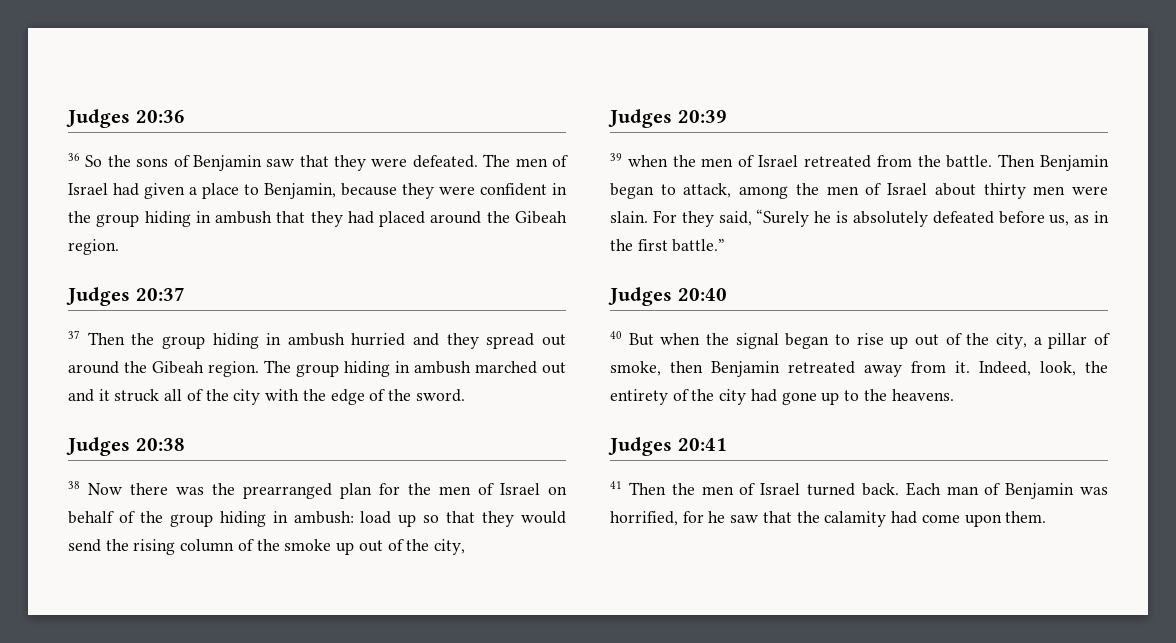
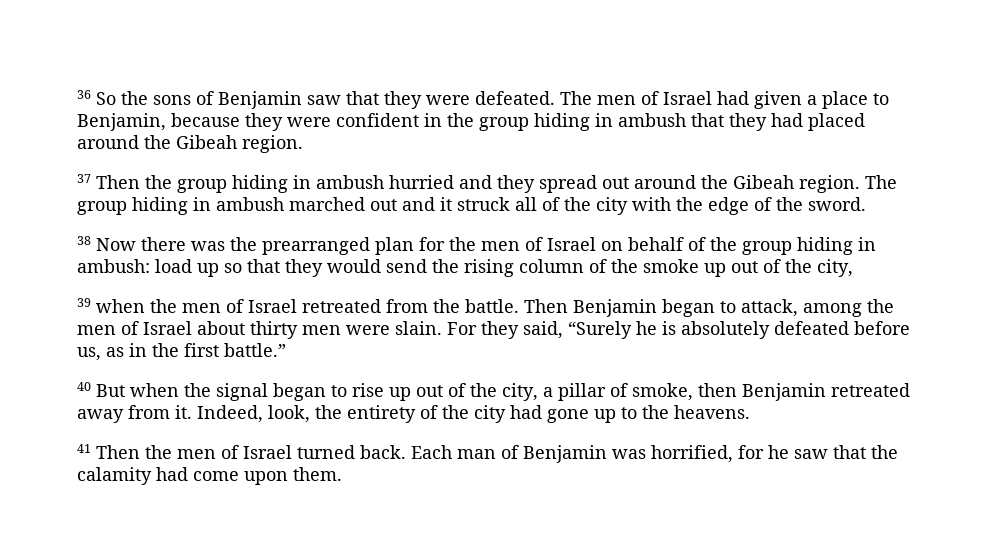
[66,109,185,128] Judges 20:36 // -> (77, 94) none
[66,287,185,306] // Judges 20:37 -> (303, 144) none
[66,437,185,456] // Judges 20:38 -> (866, 204) none
[608,109,727,128] // Judges 20:39 -> (853, 268) none
[608,287,727,306] // Judges 20:40 -> (286, 350) none
[608,437,727,456] // Judges 20:41 -> (750, 412) none

